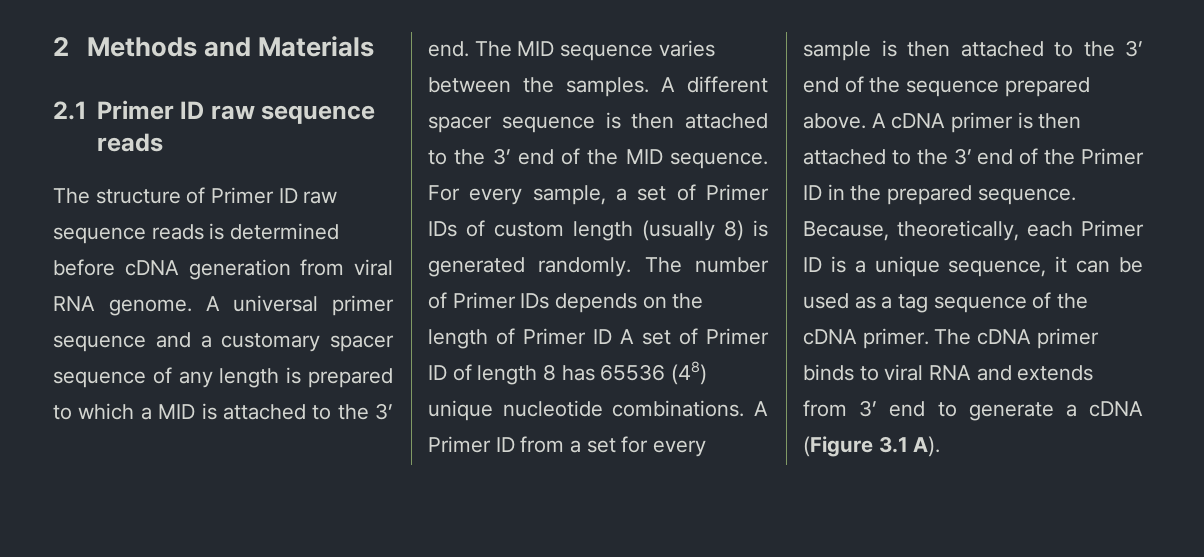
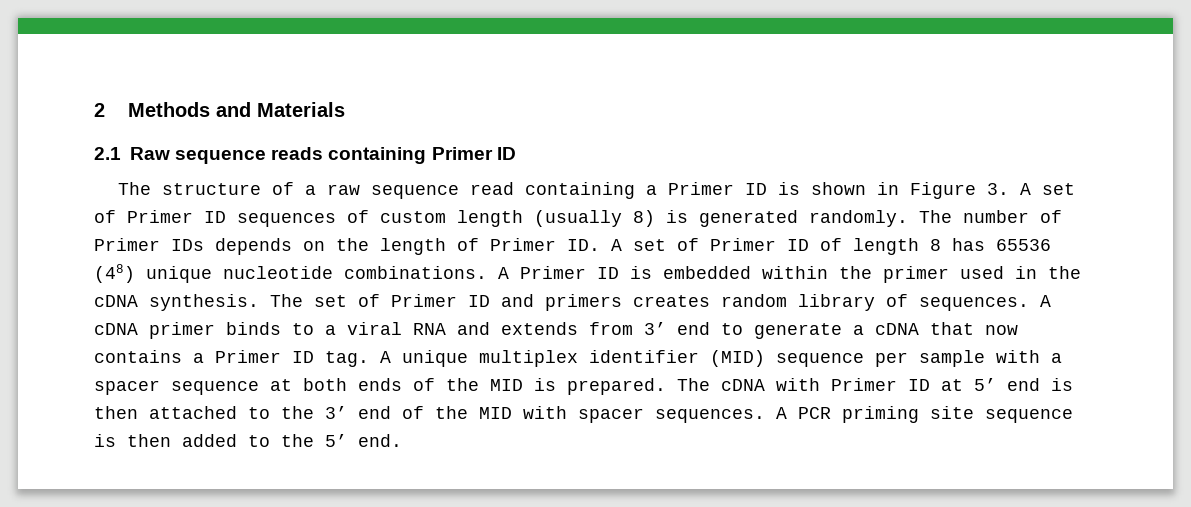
[96,100,376,124] [96,133,163,152] Primer ID raw sequence reads -> [130,147,516,164] Raw sequence reads containing Primer ID
[211,187,338,204] [53,223,340,244] [53,259,393,280] [53,295,394,316] [53,332,394,352] [53,367,393,388] [53,403,393,420] [428,40,715,61] [428,76,768,97] [428,112,768,133] [428,148,768,169] [428,184,769,205] [428,221,457,237] Primer ID raw sequence reads is determined before cDNA generation from viral RNA genome. A universal primer sequence and a customary spacer sequence of any length is prepared to which a MID is attached to the 3’ end. The MID sequence varies between the samples. A different spacer sequence is then attached to the 3’ end of the MID sequence. For every sample, a set of Primer IDs -> [305,182,1076,199] [94,210,336,227] a raw sequence read containing a Primer ID is shown in Figure 3. A set of Primer ID sequences
[593,329,612,344] ID -> [567,239,600,251] ID.
[520,436,707,457] [803,40,1143,61] [803,76,1090,97] [803,112,1082,133] [803,148,1144,165] [803,184,1076,205] [803,220,1144,241] [803,256,1143,277] [803,292,1089,313] [803,328,972,349] from a set for every sample is then attached to the 3’ end of the sequence prepared above. A cDNA primer is then attached to the 3’ end of the Primer ID in the prepared sequence. Because, theoretically, each Primer ID is a unique sequence, it can be used as a tag sequence of the cDNA primer. The -> [630,266,1081,283] [94,294,1051,311] is embedded within the primer used in the cDNA synthesis. The set of Primer ID and primers creates random library of sequences. A
(879, 373) none -> [325,325,336,335] a
[803,436,941,457] (Figure 3.1 A). -> [930,322,1018,335] [94,350,1062,367] [94,378,1073,395] [94,406,1073,423] [94,434,402,447] that now contains a Primer ID tag. A unique multiplex identifier (MID) sequence per sample with a spacer sequence at both ends of the MID is prepared. The cDNA with Primer ID at 5’ end is then attached to the 3’ end of the MID with spacer sequences. A PCR priming site sequence is then added to the 5’ end.

